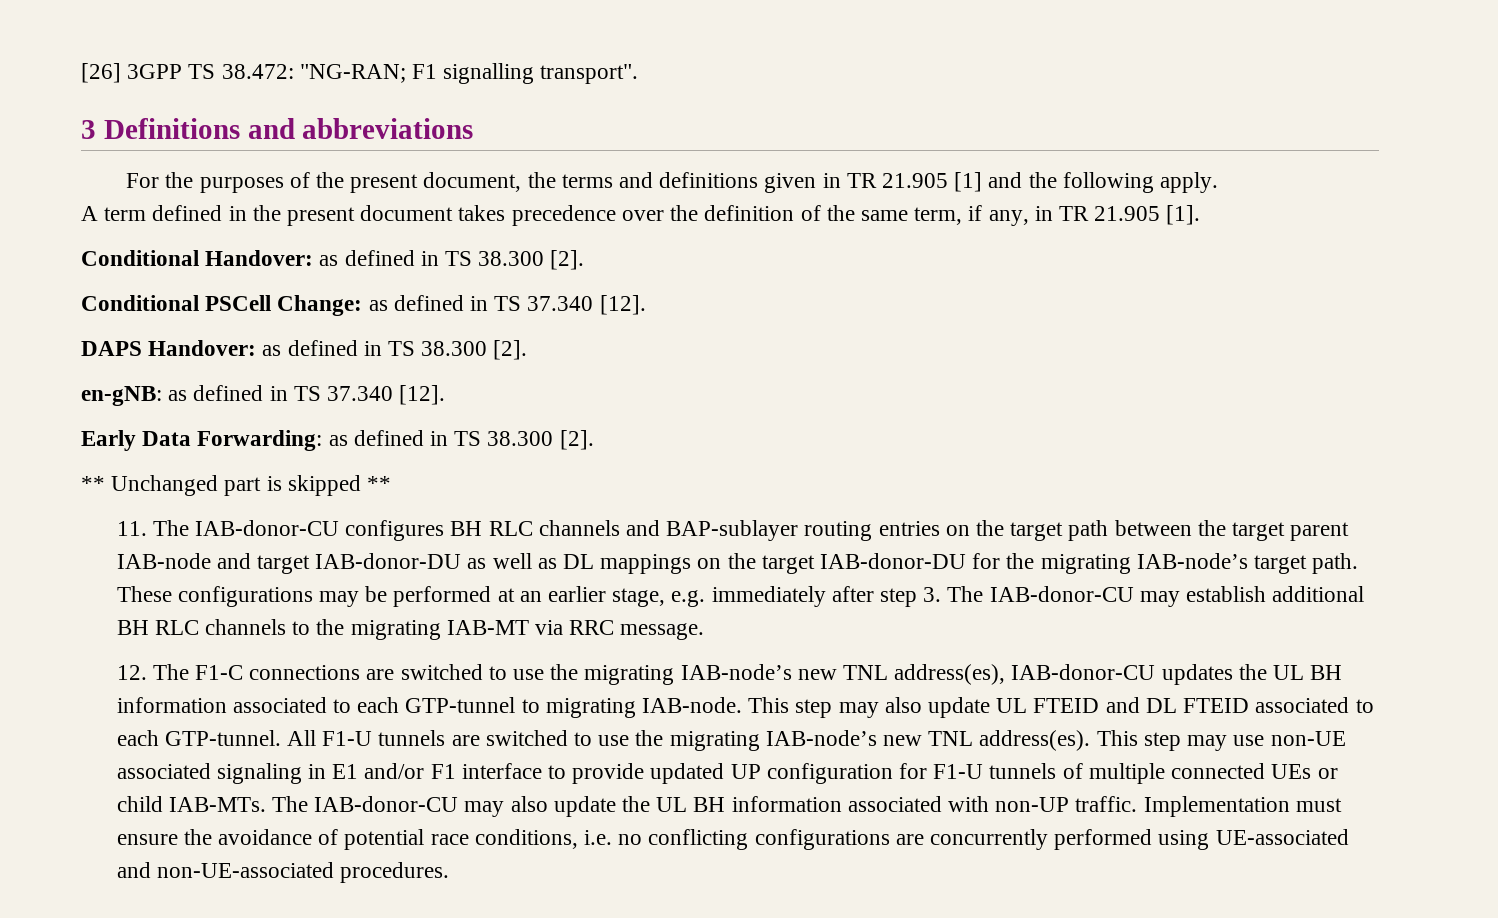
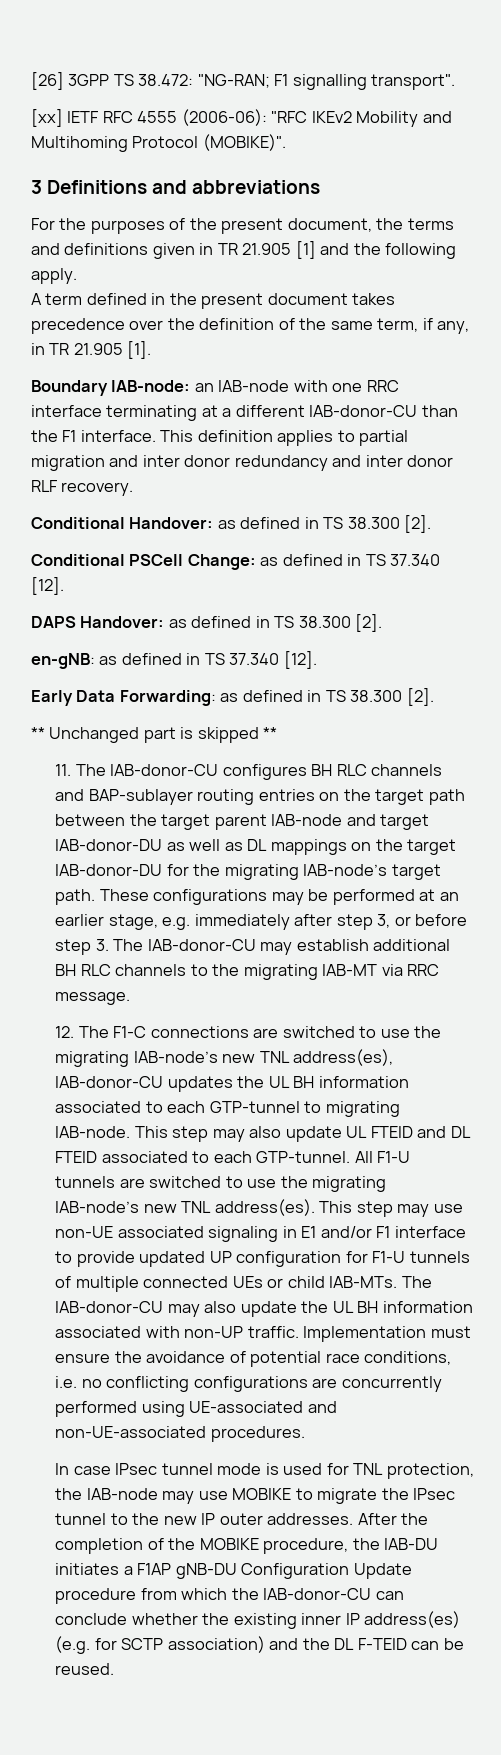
(639, 74) none -> [31,109,452,127] [31,134,286,152] // [xx] IETF RFC 4555 (2006-06): "RFC IKEv2 Mobility and Multihoming Protocol (MOBIKE)".
(1201, 215) none -> [31,380,399,396] [31,405,458,421] [31,430,409,446] [31,455,454,471] [31,480,134,496] // Boundary IAB-node: an IAB-node with one RRC interface terminating at a different IAB-donor-CU than the F1 interface. This definition applies to partial migration and inter donor redundancy and inter donor RLF recovery.
(918, 597) none -> [377,914,468,928] [55,939,92,955] 3, or before step
(449, 872) none -> [55,1463,474,1479] [55,1488,456,1504] [55,1513,429,1525] [55,1538,439,1554] [55,1563,412,1579] [55,1588,404,1604] [55,1611,461,1629] [55,1636,464,1654] [55,1663,115,1675] // In case IPsec tunnel mode is used for TNL protection, the IAB-node may use MOBIKE to migrate the IPsec tunnel to the new IP outer addresses. After the completion of the MOBIKE procedure, the IAB-DU initiates a F1AP gNB-DU Configuration Update procedure from which the IAB-donor-CU can conclude whether the existing inner IP address(es) (e.g. for SCTP association) and the DL F-TEID can be reused.

